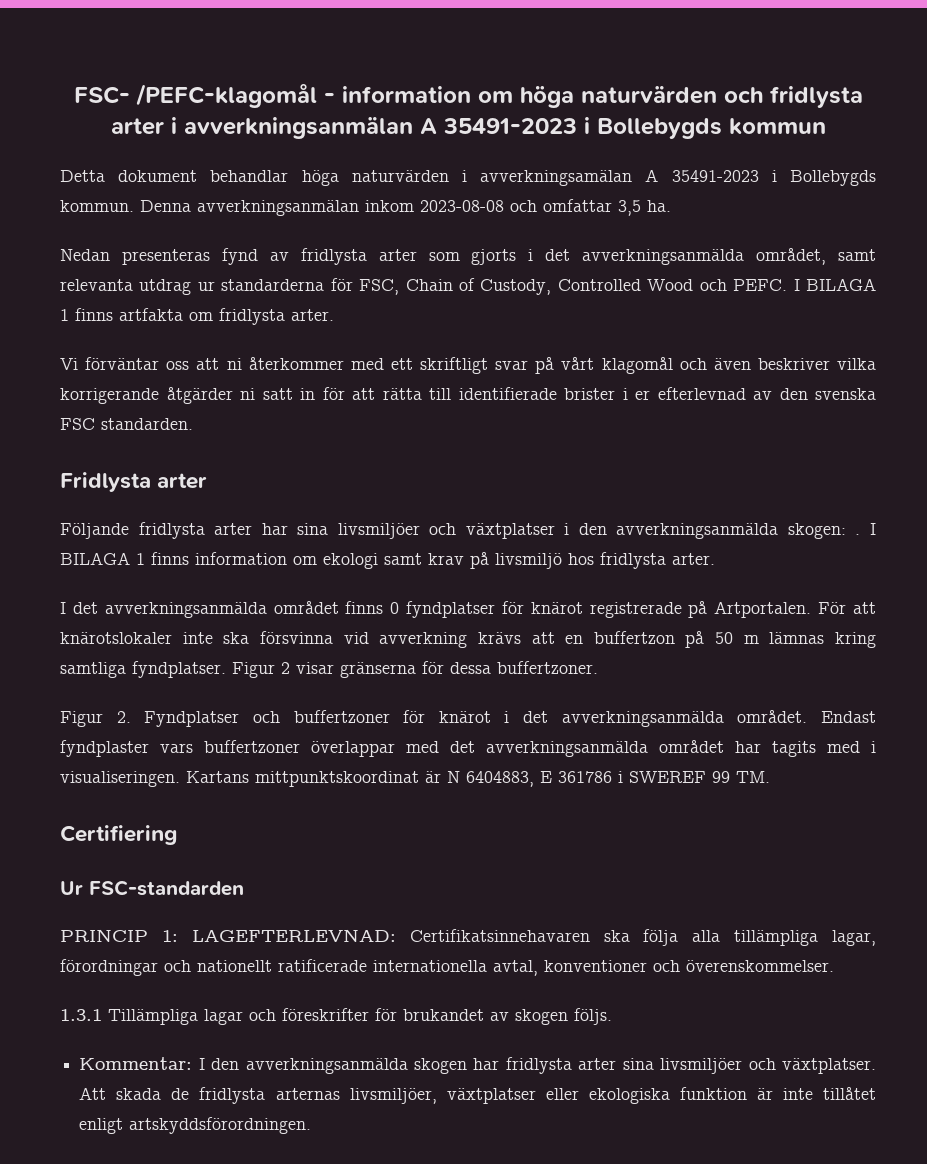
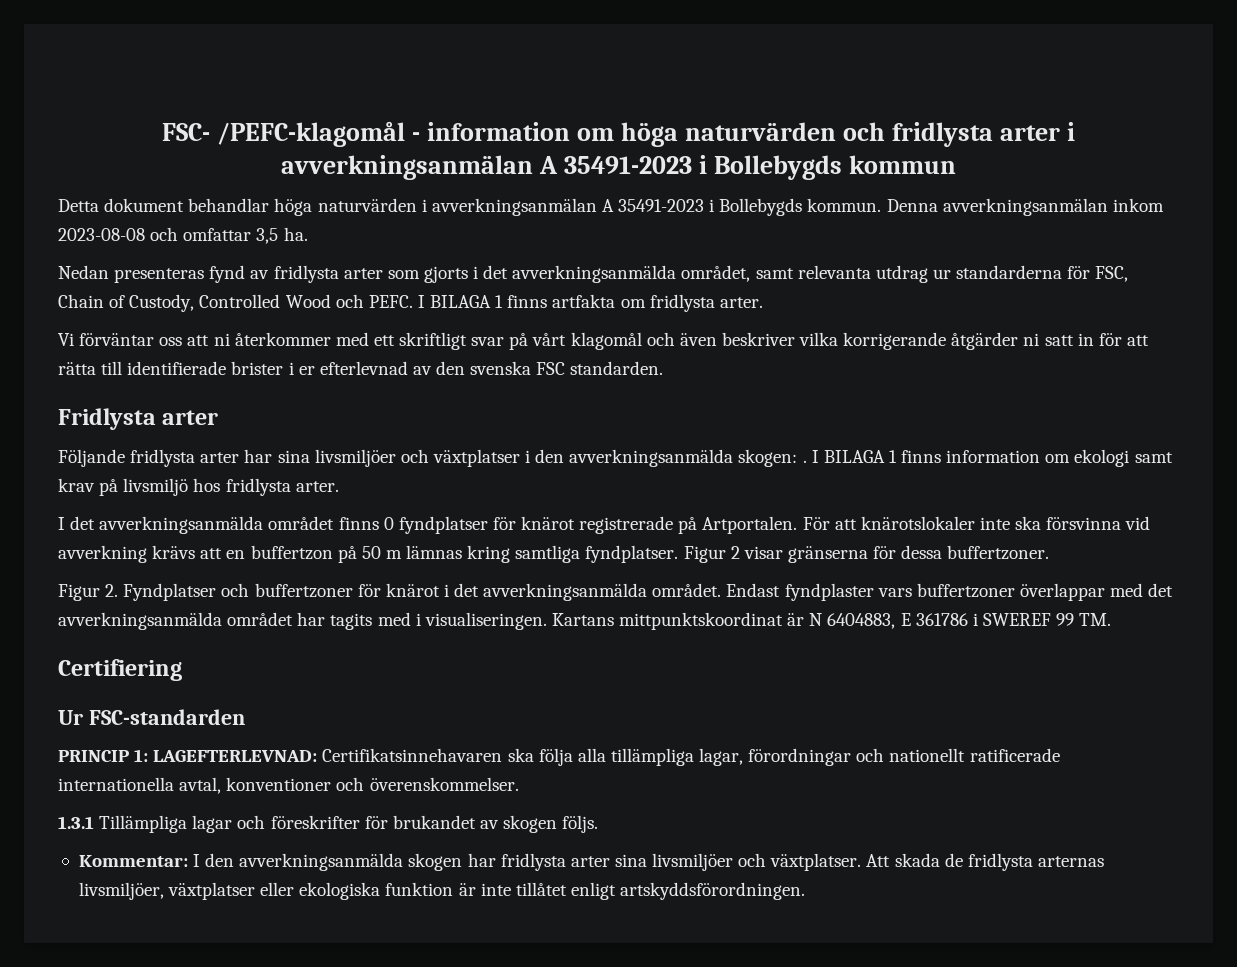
[480,170,633,186] avverkningsamälan -> [431,198,597,216] avverkningsanmälan

